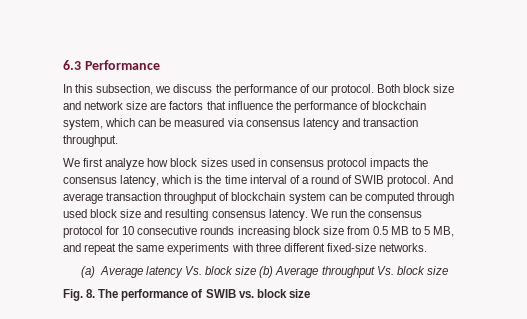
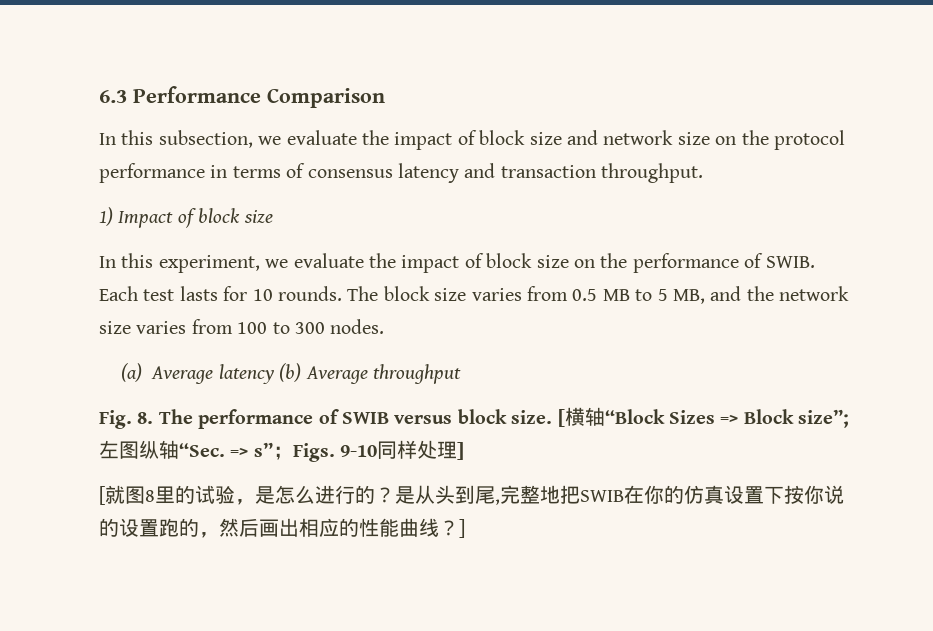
(160, 65) none -> [267,88,385,108] Comparison
[173,84,401,96] discuss the performance of our protocol. Both -> [286,130,477,150] evaluate the impact of
[150,101,427,113] [63,118,244,130] are factors that influence the performance of blockchain system, which can be measured via -> [715,130,845,150] [99,163,306,183] on the protocol performance in terms of
[63,158,429,170] [63,175,454,187] [63,192,454,204] [63,209,423,221] [63,226,344,238] We first analyze how block sizes used in consensus protocol impacts the consensus latency, which is the time interval of a round of SWIB protocol. And average transaction throughput of blockchain system can be computed through used block size and resulting consensus latency. We run the consensus protocol for 10 consecutive rounds increasing block size -> [99,207,273,228] [99,253,815,273] [99,286,522,301] 1) Impact of block size // In this experiment, we evaluate the impact of block size on the performance of SWIB. Each test lasts for 10 rounds. The block size varies
[84,243,427,255] repeat the same experiments with three different fixed-size networks. -> [746,286,850,301] [99,319,385,334] the network size varies from 100 to 300 nodes.
[184,266,257,275] Vs. block size -> (274, 374) none
[376,266,448,275] Vs. block size -> (461, 374) none
[238,289,310,298] vs. block size -> [394,407,850,428] [99,440,465,462] [99,485,844,505] [99,518,465,538] versus block size. [横轴“Block Sizes => Block size”;左图纵轴“Sec. => s”；Figs. 9-10同样处理] // [就图8里的试验，是怎么进行的？是从头到尾,完整地把SWIB在你的仿真设置下按你说的设置跑的，然后画出相应的性能曲线？]

